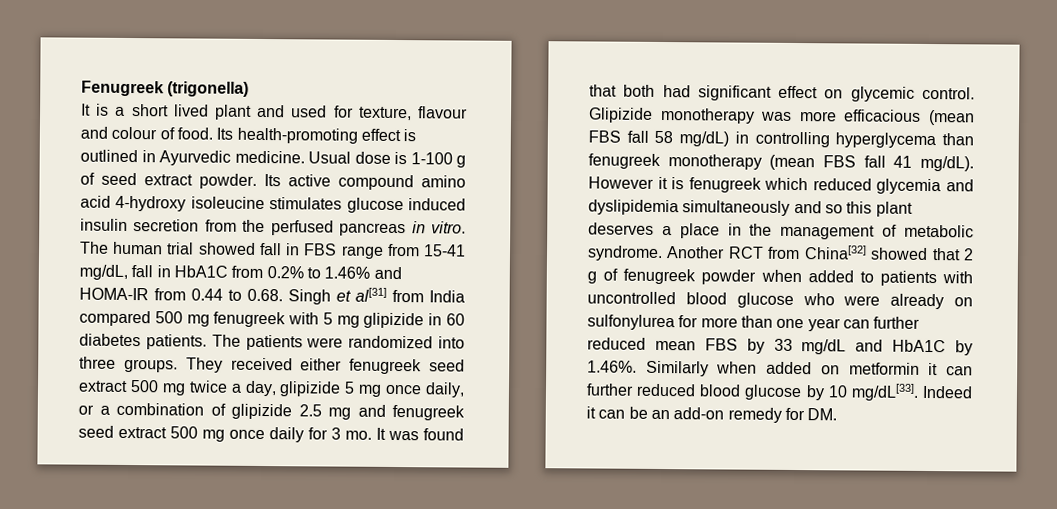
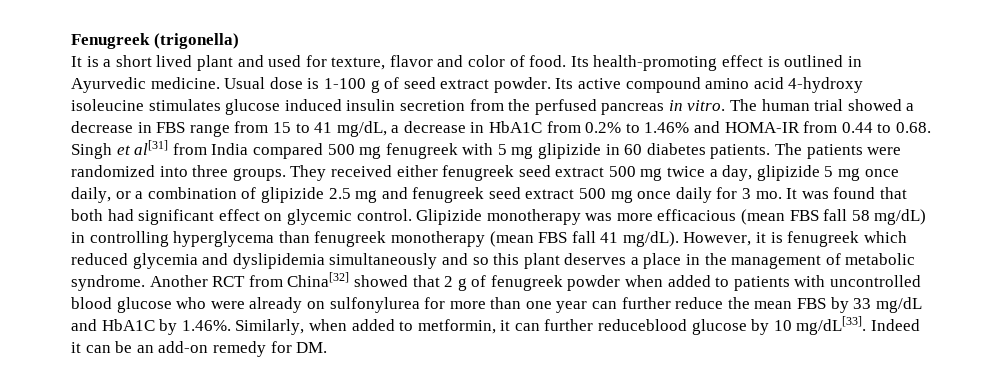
[417,106,468,119] [80,126,158,140] flavour and colour -> [389,55,506,67] flavor and color
[258,242,282,256] fall -> [906,103,915,111] [71,121,133,133] a decrease
[423,244,467,257] [79,264,154,280] 15-41 mg/dL, fall -> [272,121,466,137] 15 to 41 mg/dL, a decrease
[588,176,654,189] However -> [683,232,752,246] However,
[587,337,646,350] reduced -> [675,297,750,309] reduce the
[645,360,920,377] Similarly when added on metformin -> [235,319,496,335] Similarly, when added to metformin,
[636,383,742,397] reduced blood -> [598,319,688,331] reduceblood

